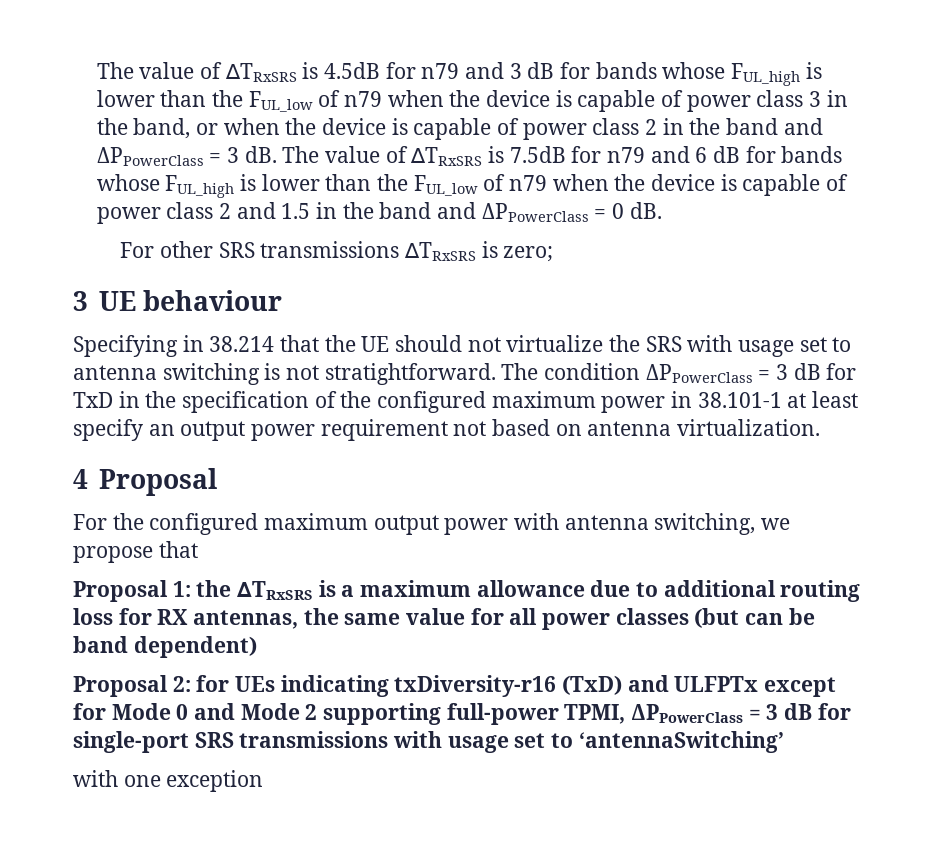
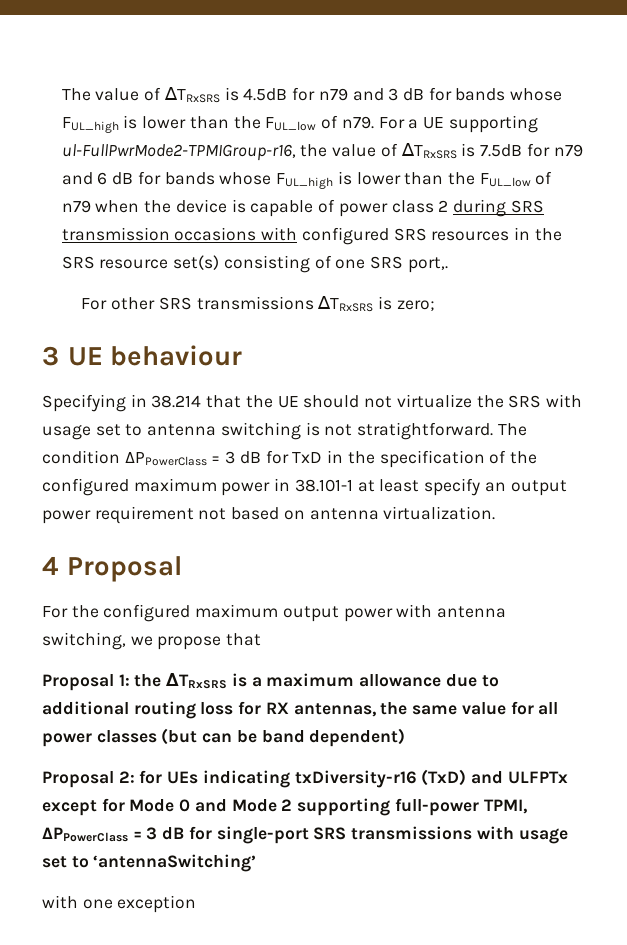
[344,90,848,112] [96,118,823,140] [96,146,320,166] n79 when the device is capable of power class 3 in the band, or when the device is capable of power class 2 in the band and ΔPPowerClass = 3 dB. The -> [341,115,538,133] [61,144,328,161] n79. For a UE supporting ul-FullPwrMode2-TPMIGroup-r16, the
[236,202,662,222] and 1.5 in the band and ΔPPowerClass = 0 dB. -> [452,199,544,217] [61,227,562,245] [61,255,448,273] during SRS transmission occasions with configured SRS resources in the SRS resource set(s) consisting of one SRS port,.

